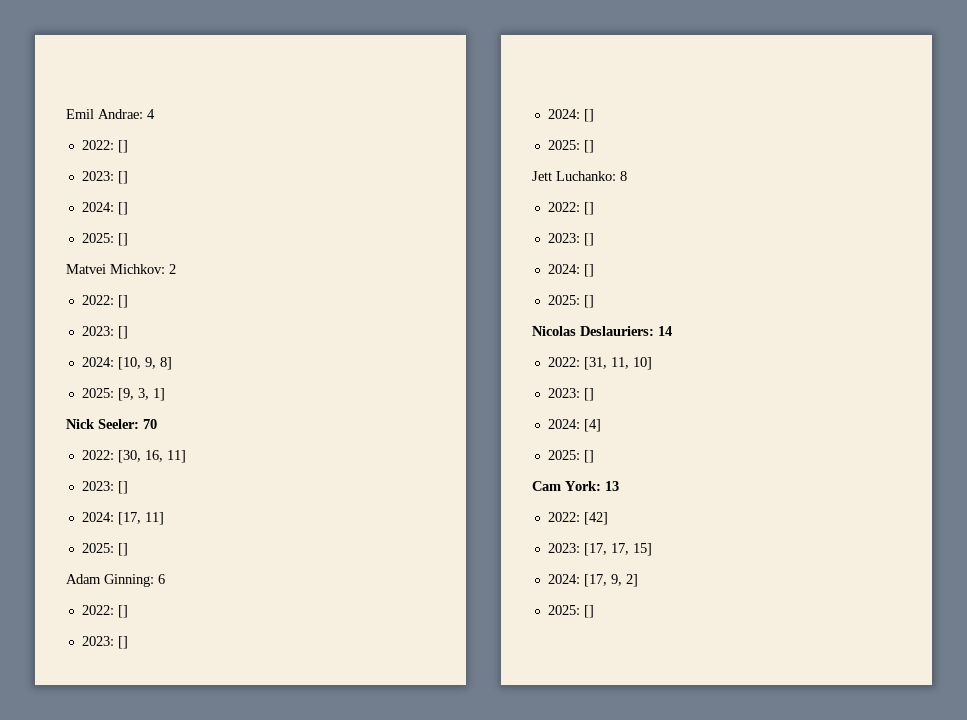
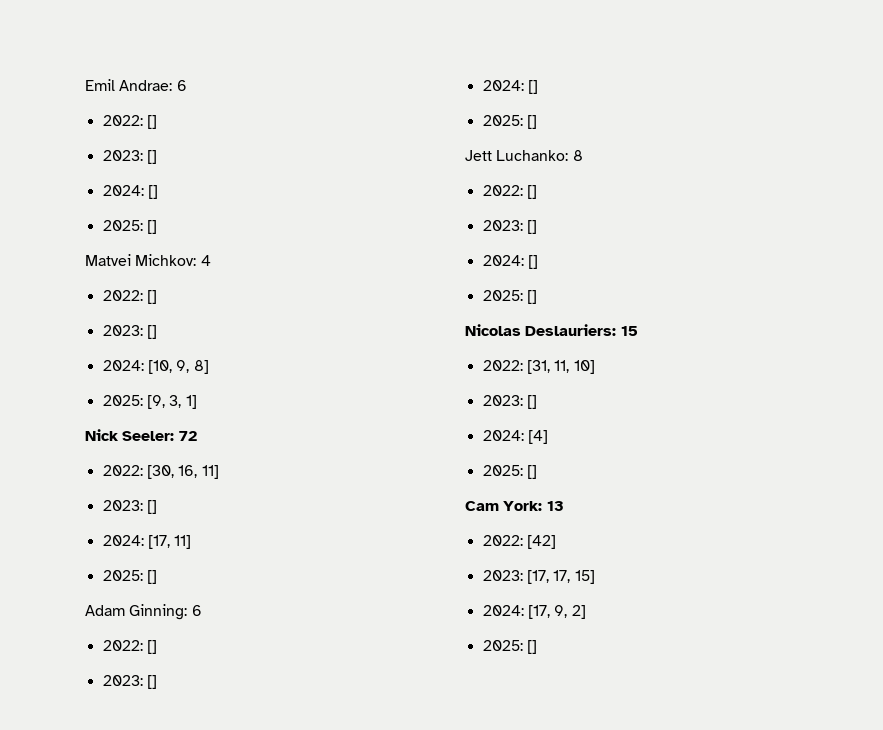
[147,109,155,119] 4 -> [176,80,187,91] 6
[169,264,176,274] 2 -> [200,255,211,266] 4
[143,419,157,429] 70 -> [178,431,197,441] 72
[658,326,672,336] 14 -> [620,326,638,336] 15

